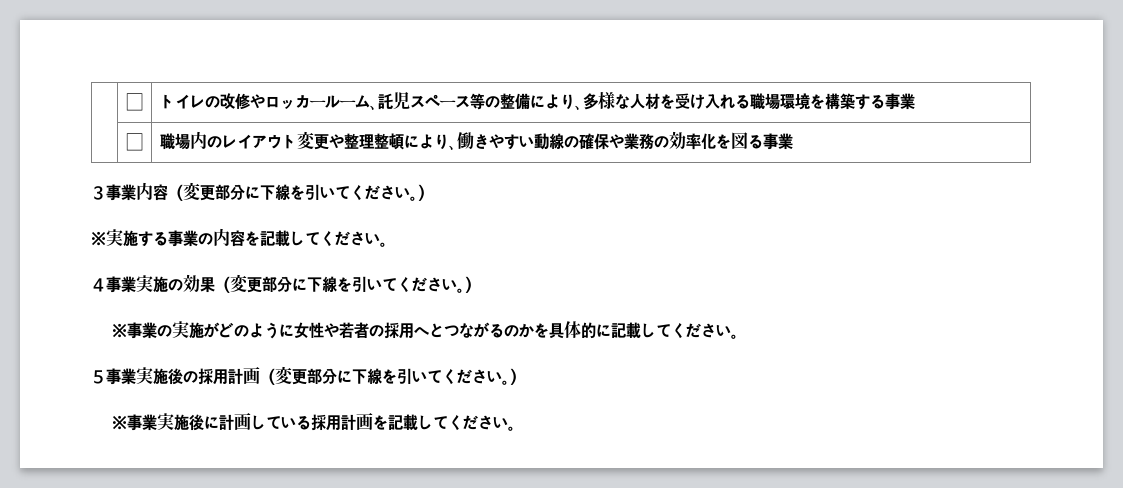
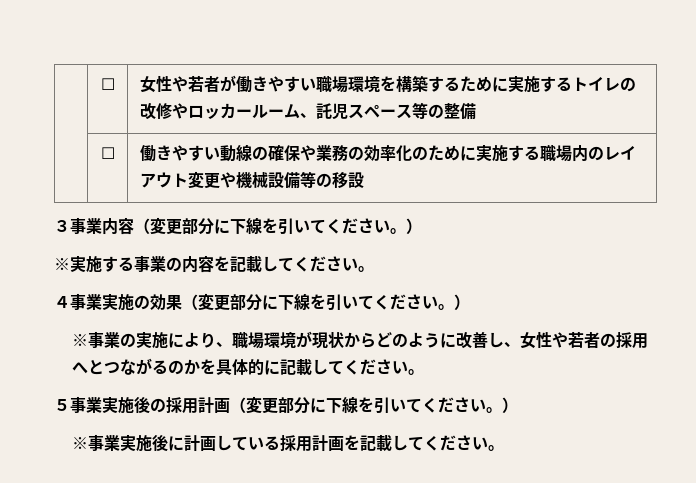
[126,93,143,111] | ☐ | -> [100,78,115,90] [139,75,572,93] | ☐ | 女性や若者が働きやすい職場環境を構築するために実施する
[530,92,916,110] [126,133,143,151] [160,131,458,150] により、多様な人材を受け入れる職場環境を構築する事業 // | ☐ | 職場内のレイアウト変更や整理整頓により、 -> [100,147,115,159] // | ☐ |
[716,132,794,150] を図る事業 -> [411,145,636,162] [139,171,364,189] のために実施する職場内のレイアウト変更や機械設備等の移設
[202,322,220,338] が -> [168,331,377,349] により、職場環境が現状から
(294, 330) none -> [456,332,521,349] 改善し、

